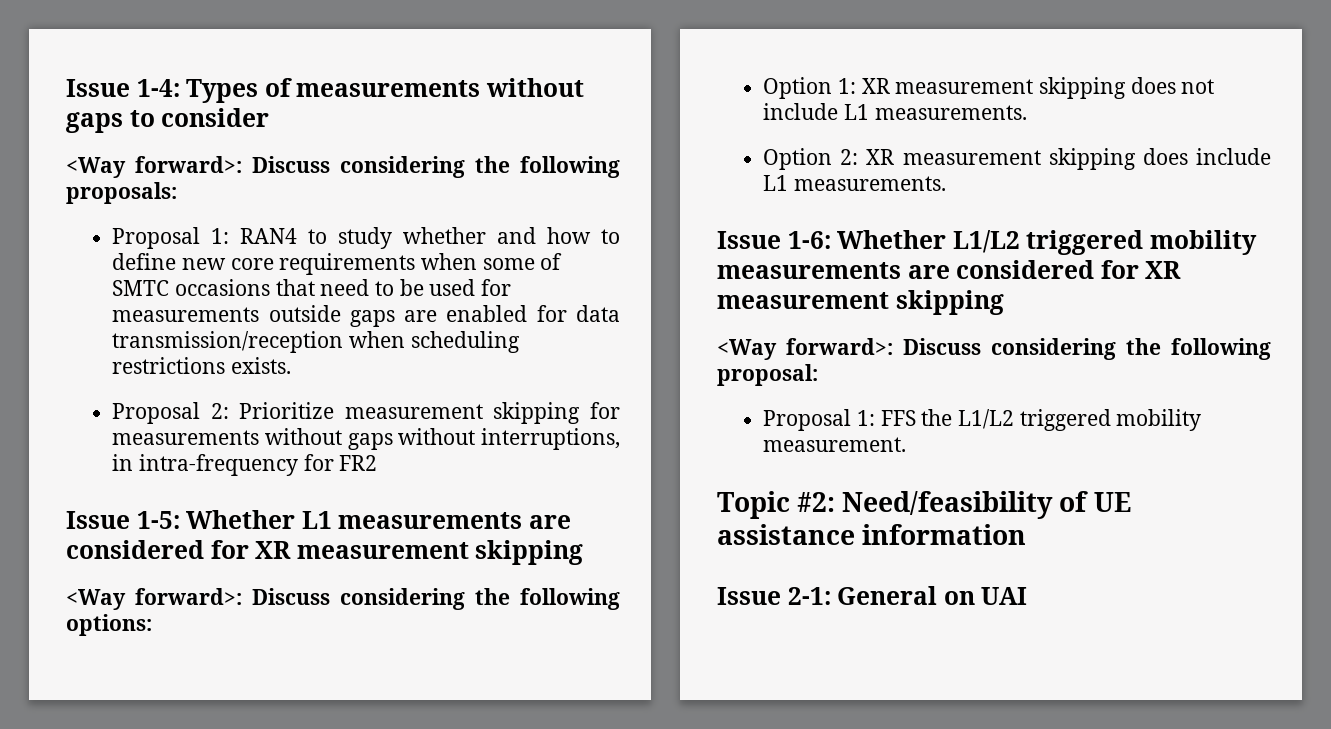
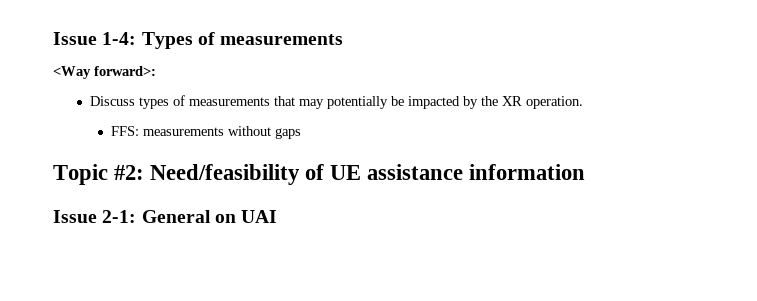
[486,78,585,97] [66,108,270,133] [66,156,620,178] [66,182,177,204] [112,227,620,249] [112,253,563,275] [112,279,511,296] [112,305,621,327] [112,331,520,353] [112,357,291,374] [112,402,620,424] [112,428,620,450] [112,454,378,476] [66,510,572,529] [66,540,584,565] [66,588,620,610] [66,614,152,636] [763,77,1215,99] [763,103,1027,120] [763,148,1271,170] [763,175,946,191] [717,230,1258,255] [717,260,1182,279] [717,290,1004,315] [717,338,1271,360] [717,364,818,386] [763,409,1202,431] [763,437,907,452] without gaps to consider // <Way forward>: Discuss considering the following proposals: // Proposal 1: RAN4 to study whether and how to define new core requirements when some of SMTC occasions that need to be used for measurements outside gaps are enabled for data transmission/reception when scheduling restrictions exists. // Proposal 2: Prioritize measurement skipping for measurements without gaps without interruptions, in intra-frequency for FR2 // Issue 1-5: Whether L1 measurements are considered for XR measurement skipping // <Way forward>: Discuss considering the following options: // Option 1: XR measurement skipping does not include L1 measurements. // Option 2: XR measurement skipping does include L1 measurements. // Issue 1-6: Whether L1/L2 triggered mobility measurements are considered for XR measurement skipping // <Way forward>: Discuss considering the following proposal: // Proposal 1: FFS the L1/L2 triggered mobility measurement. -> [53,66,156,79] [89,95,583,109] [110,126,301,139] // <Way forward>: // Discuss types of measurements that may potentially be impacted by the XR operation. // FFS: measurements without gaps

